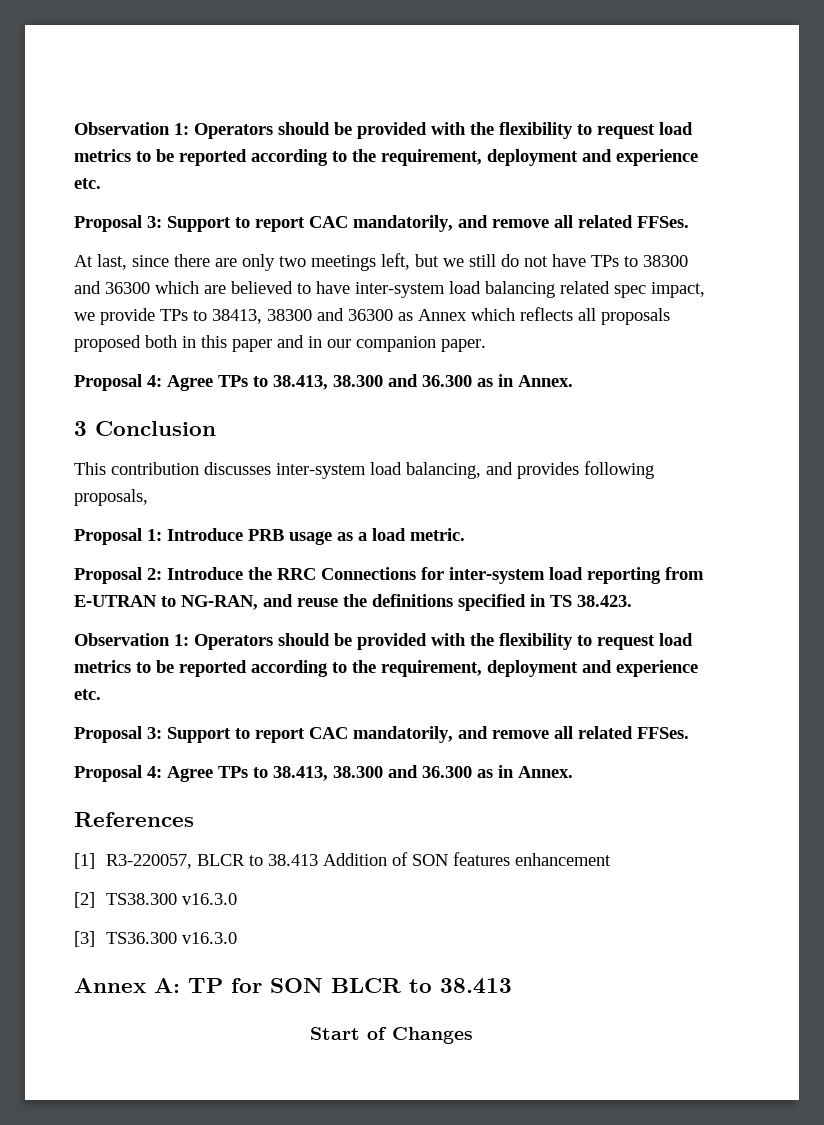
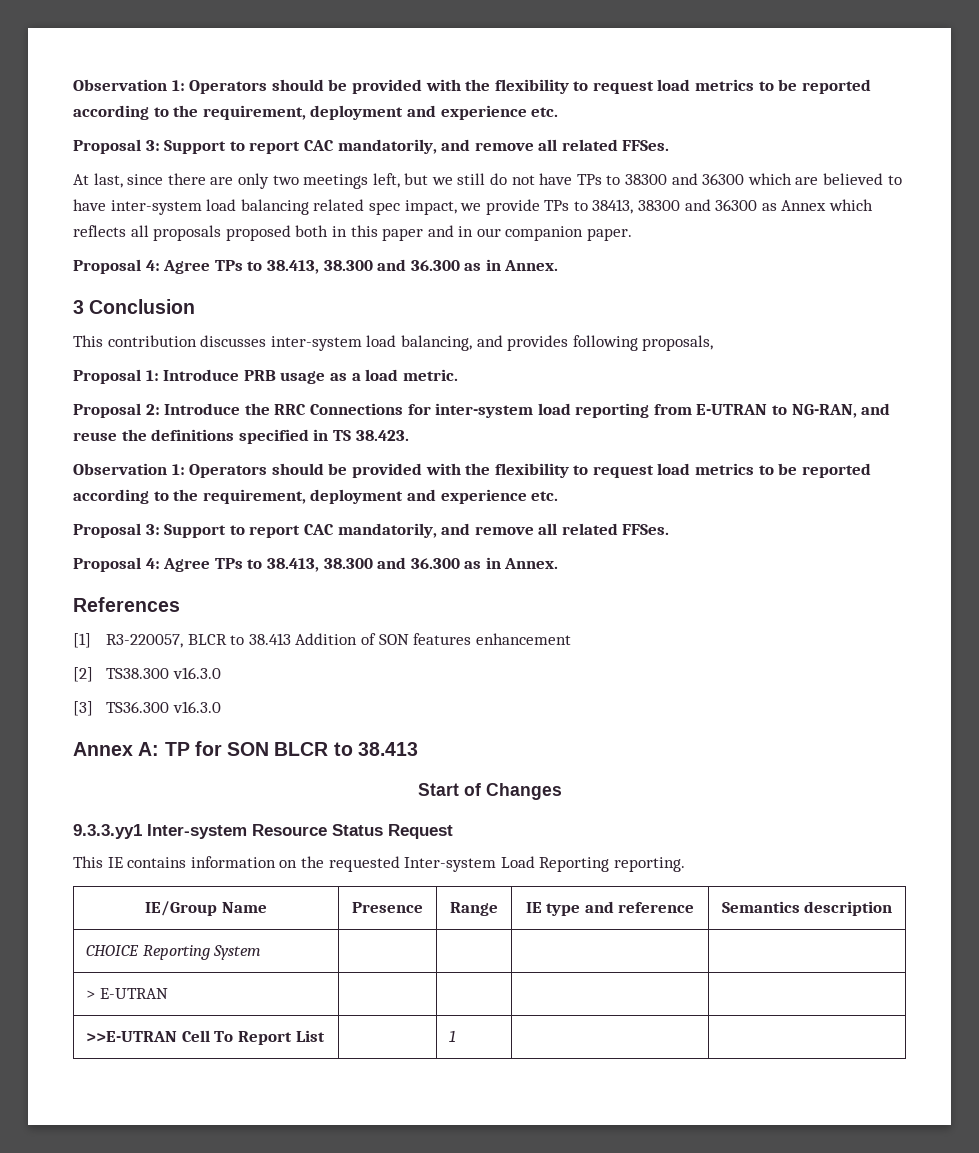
(473, 1035) none -> [73,824,453,839] [73,856,685,872] [145,901,267,916] [352,902,423,913] [450,902,498,916] [525,901,695,916] [721,901,893,916] [86,945,262,960] [86,988,168,999] [86,1030,325,1045] [449,1030,457,1042] // 9.3.3.yy1 Inter-system Resource Status Request // This IE contains information on the requested Inter-system Load Reporting reporting. // IE/Group Name | Presence | Range | IE type and reference | Semantics description // CHOICE Reporting System | | | | // > E-UTRAN | | | | // >>E-UTRAN Cell To Report List | | 1 | |

